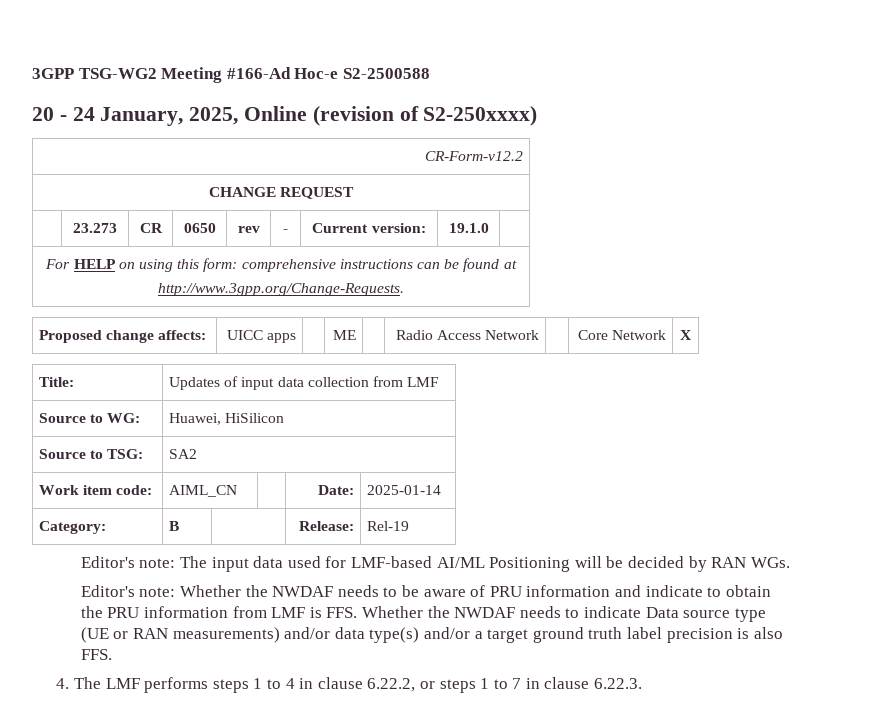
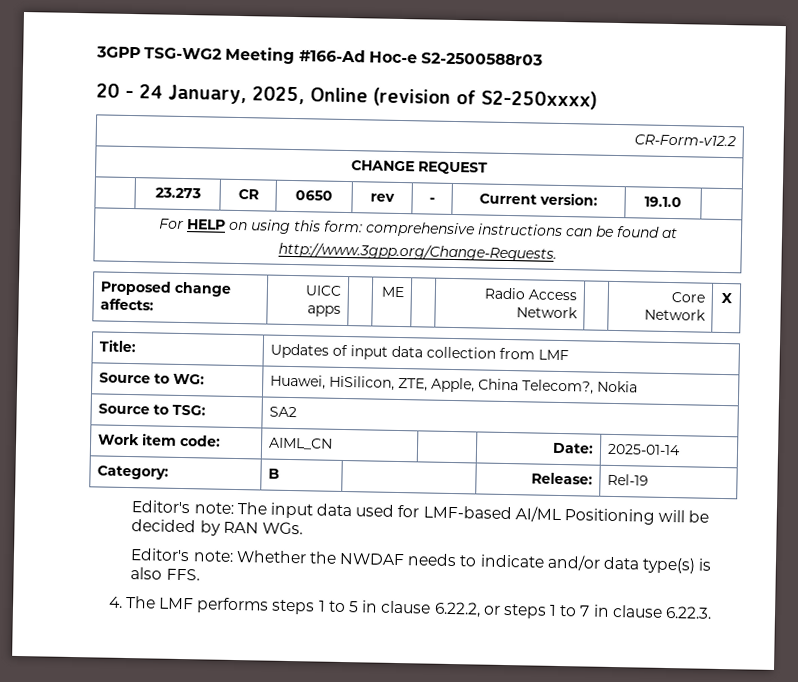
[342,68,430,79] S2-2500588 -> [420,52,543,66] S2-2500588r03
[225,413,285,423] HiSilicon -> [329,375,639,395] HiSilicon, ZTE, Apple, China Telecom?, Nokia
[401,585,771,597] [80,606,766,622] [80,627,733,643] be aware of PRU information and indicate to obtain the PRU information from LMF is FFS. Whether the NWDAF needs to indicate Data source type (UE or RAN measurements) and/or data type(s) and/or a target ground truth label precision -> [479,554,697,574] indicate and/or data type(s)
[285,678,295,689] 4 -> [347,601,359,613] 5

